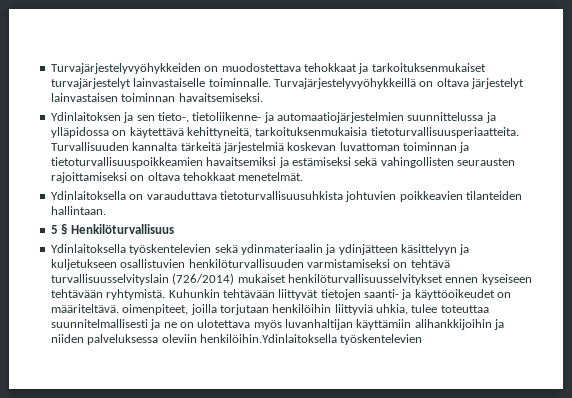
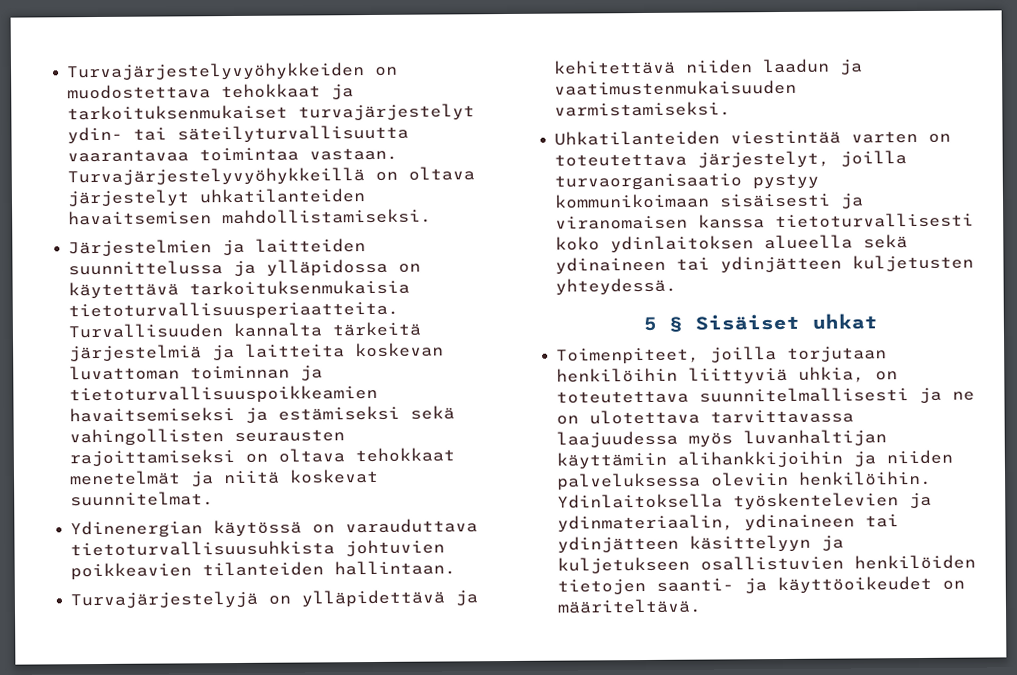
[133,78,524,89] [50,93,263,102] [50,112,404,123] lainvastaiselle toiminnalle. Turvajärjestelyvyöhykkeillä on oltava järjestelyt lainvastaisen toiminnan havaitsemiseksi. // Ydinlaitoksen ja sen tieto-, tietoliikenne- ja automaatiojärjestelmien -> [67,124,410,145] [67,147,399,163] [67,166,476,187] [67,188,367,208] [68,208,433,226] [68,238,367,258] ydin- tai säteilyturvallisuutta vaarantavaa toimintaa vastaan. Turvajärjestelyvyöhykkeillä on oltava järjestelyt uhkatilanteiden havaitsemisen mahdollistamiseksi. // Järjestelmien ja laitteiden
[186,127,252,138] kehittyneitä, -> (180, 290) none
(284, 147) none -> [212,343,346,362] ja laitteita
[206,157,277,166] havaitsemiksi -> [69,407,236,423] havaitsemiseksi
[238,172,304,181] [50,191,126,200] menetelmät. // Ydinlaitoksella -> [69,468,380,488] [70,491,215,507] [70,519,303,539] menetelmät ja niitä koskevat suunnitelmat. // Ydinenergian käytössä
[50,224,174,235] [50,244,470,255] [50,259,450,270] [50,273,532,285] [50,289,512,300] [50,304,189,315] 5 § Henkilöturvallisuus // Ydinlaitoksella työskentelevien sekä ydinmateriaalin ja ydinjätteen käsittelyyn ja kuljetukseen osallistuvien henkilöturvallisuuden varmistamiseksi on tehtävä turvallisuusselvityslain (726/2014) mukaiset henkilöturvallisuusselvitykset ennen kyseiseen tehtävään ryhtymistä. Kuhunkin tehtävään liittyvät tietojen saanti- ja käyttöoikeudet on määriteltävä. oimenpiteet, -> [70,589,479,610] [553,58,864,76] [554,79,798,96] [554,101,732,117] [554,130,952,146] [554,150,908,169] [554,173,820,191] [554,193,865,210] [555,212,975,230] [555,234,909,254] [555,254,975,275] [555,277,678,296] [643,313,878,332] [556,347,701,365] Turvajärjestelyjä on ylläpidettävä ja kehitettävä niiden laadun ja vaatimustenmukaisuuden varmistamiseksi. // Uhkatilanteiden viestintää varten on toteutettava järjestelyt, joilla turvaorganisaatio pystyy kommunikoimaan sisäisesti ja viranomaisen kanssa tietoturvallisesti koko ydinlaitoksen alueella sekä ydinaineen tai ydinjätteen kuljetusten yhteydessä. // 5 § Sisäiset uhkat // Toimenpiteet,
[411,304,489,313] tulee toteuttaa -> [875,371,899,381] [556,390,690,404] on toteutettava
(251, 323) none -> [710,409,855,424] [556,430,679,449] tarvittavassa laajuudessa
[199,334,423,345] henkilöihin.Ydinlaitoksella työskentelevien -> [798,470,933,486] [557,492,933,511] [557,513,900,533] [557,534,845,554] [557,554,977,575] [557,575,966,596] [557,598,703,614] henkilöihin. Ydinlaitoksella työskentelevien ja ydinmateriaalin, ydinaineen tai ydinjätteen käsittelyyn ja kuljetukseen osallistuvien henkilöiden tietojen saanti- ja käyttöoikeudet on määriteltävä.

